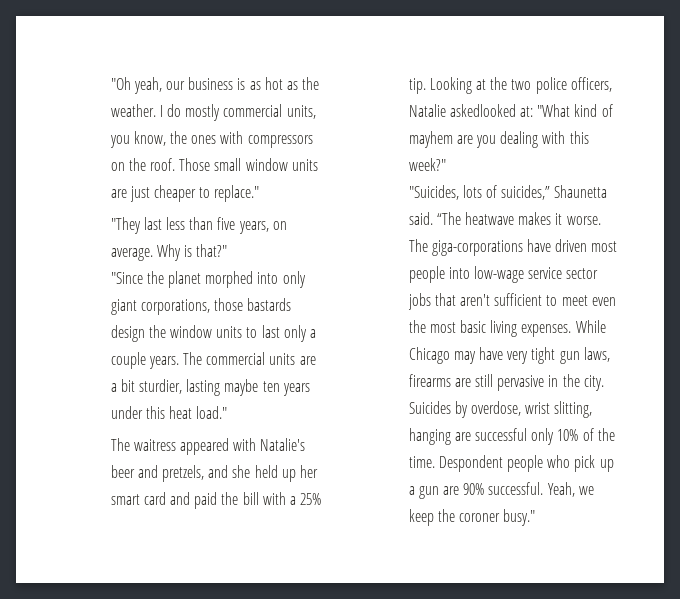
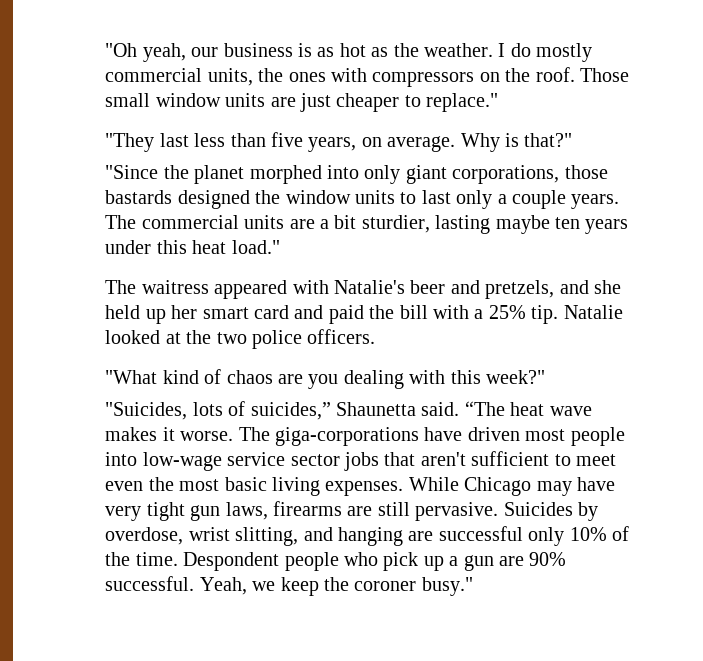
[109,131,166,148] you know, -> (253, 77) none
[110,325,145,342] design -> [177,190,250,209] designed
[429,77,472,94] Looking -> [563,305,623,319] [105,330,161,344] Natalie looked
[570,77,612,92] [408,104,533,117] officers, Natalie askedlooked at: -> [307,329,376,344] officers. //
[408,131,453,148] mayhem -> [226,370,273,384] chaos
[464,212,514,225] heatwave -> [510,402,592,416] heat wave
[497,374,604,391] pervasive in the city. -> [415,502,499,521] pervasive.
(593, 409) none -> [303,527,333,541] and

